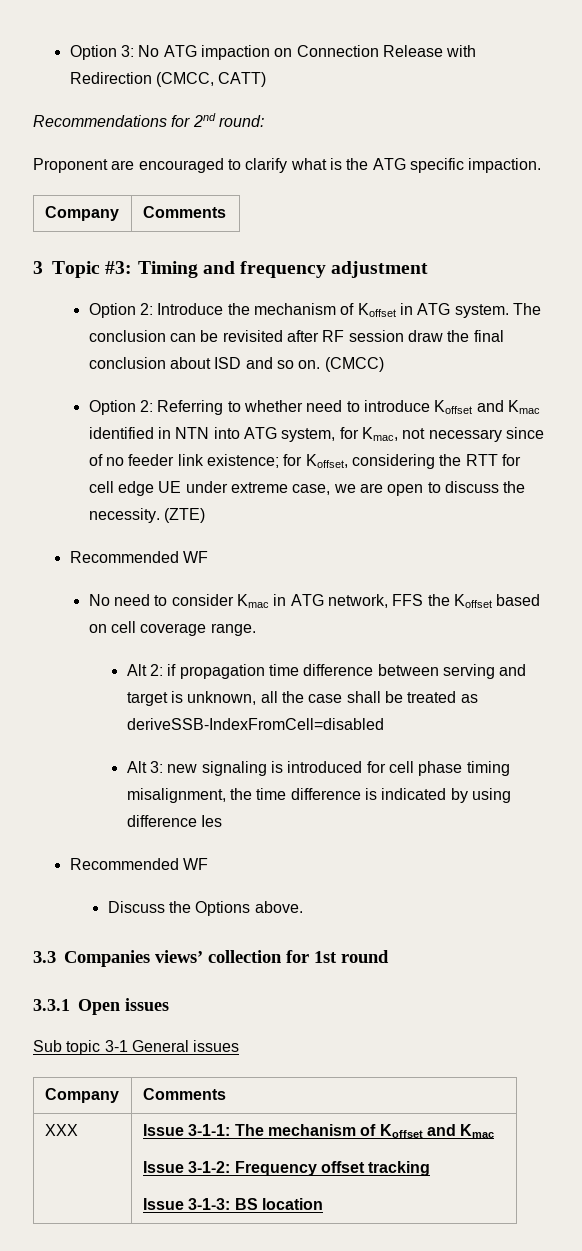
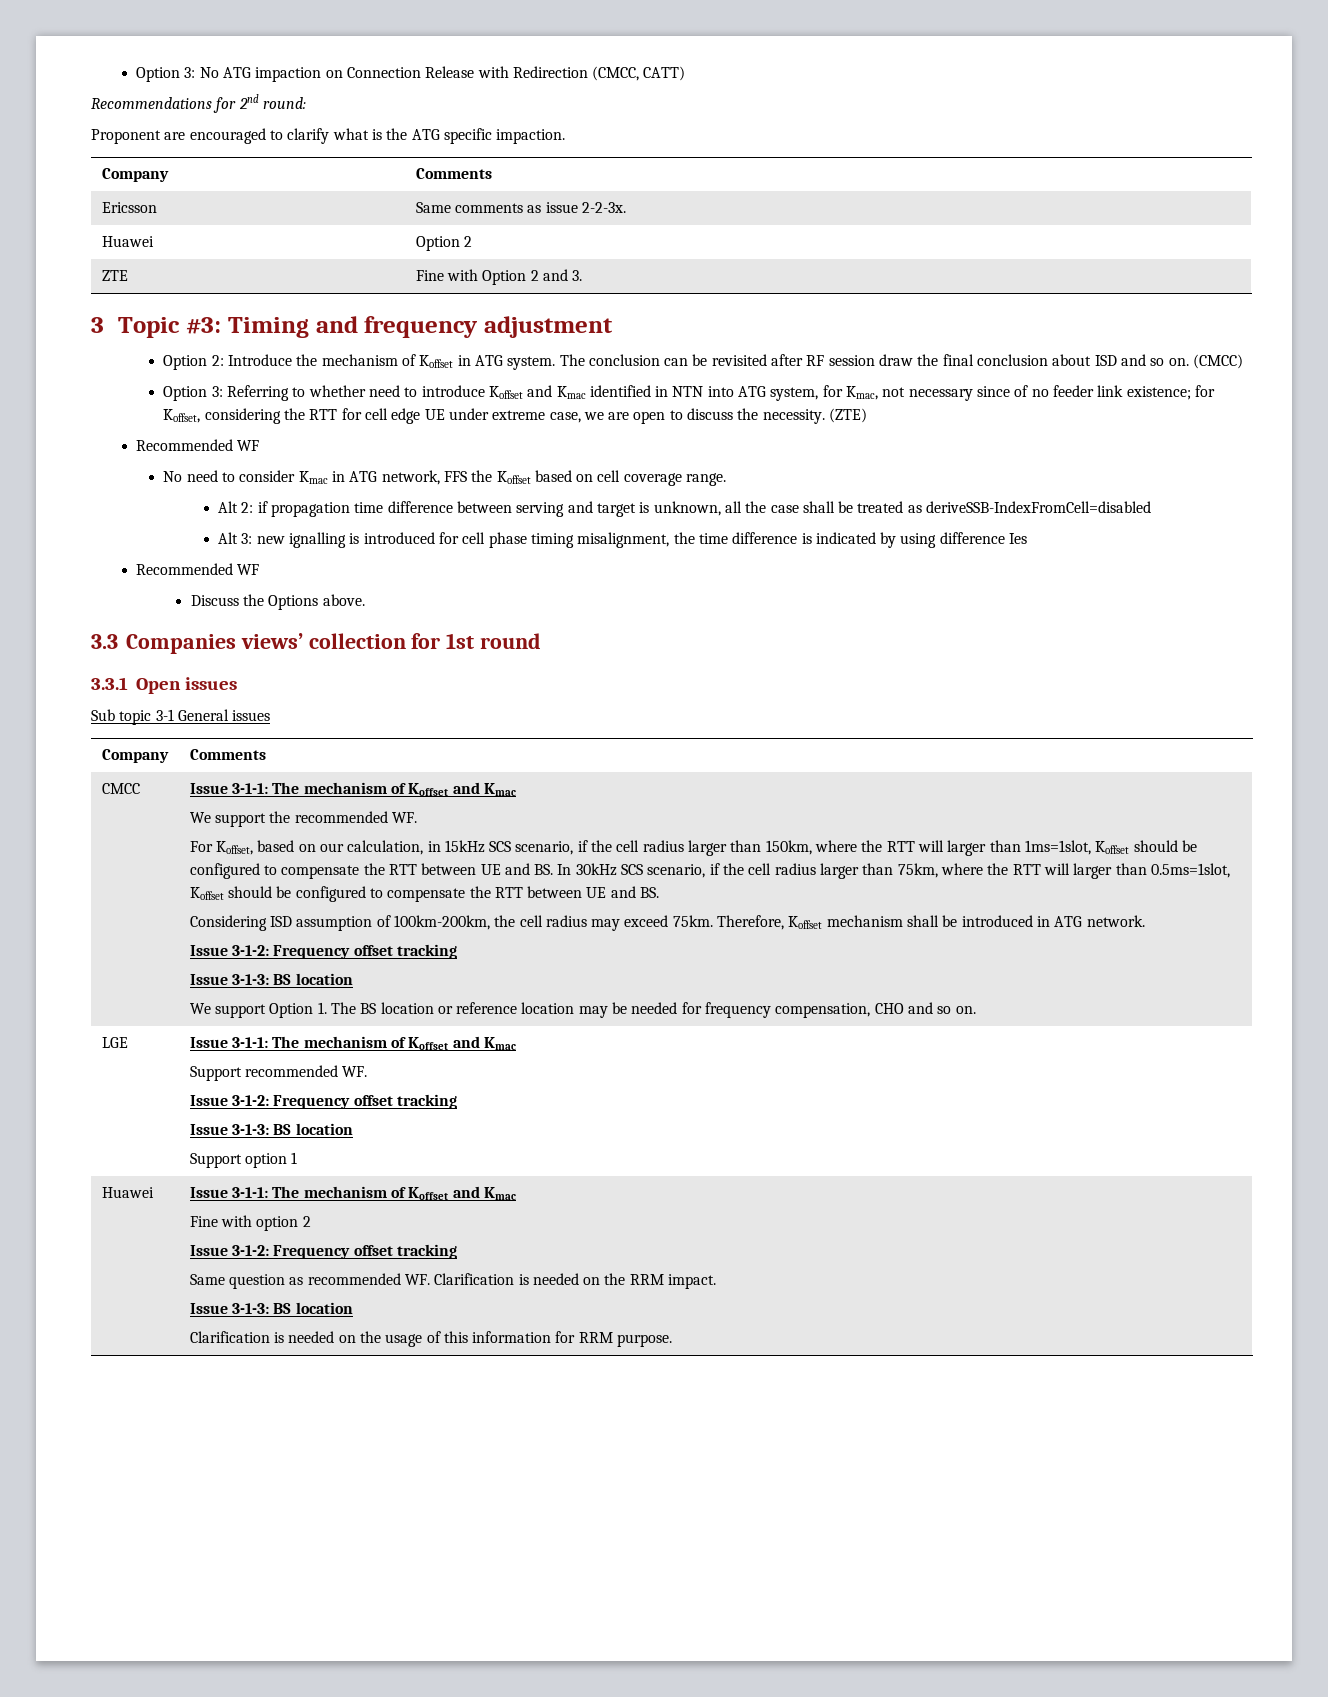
(226, 212) none -> [101,202,157,213] [415,202,626,213] [101,236,154,247] [415,236,472,251] [101,270,128,281] [415,269,583,285] // Ericsson | Same comments as issue 2-2-3x. // Huawei | Option 2 // ZTE | Fine with Option 2 and 3.
[140,400,154,412] 2: -> [211,386,223,397] 3:
[201,761,267,776] signaling -> [288,532,346,548] ignalling
[44,1124,78,1136] [142,1124,495,1138] [142,1161,431,1176] [142,1198,323,1210] XXX | Issue 3-1-1: The mechanism of Koffset and Kmac // Issue 3-1-2: Frequency offset tracking // Issue 3-1-3: BS location -> [101,783,140,794] [189,782,516,796] [189,811,417,827] [189,840,1197,856] [189,863,1230,879] [189,886,660,902] [189,915,1145,931] [189,944,457,959] [189,973,353,985] [189,1002,976,1018] [101,1037,128,1048] [189,1036,516,1050] [189,1065,368,1081] [189,1094,457,1109] [189,1123,353,1135] [189,1152,298,1168] [101,1187,154,1198] [189,1186,516,1200] [189,1215,311,1231] [189,1244,457,1259] [189,1273,717,1289] [189,1302,353,1314] [189,1331,673,1347] CMCC | Issue 3-1-1: The mechanism of Koffset and Kmac // We support the recommended WF. // For Koffset, based on our calculation, in 15kHz SCS scenario, if the cell radius larger than 150km, where the RTT will larger than 1ms=1slot, Koffset should be configured to compensate the RTT between UE and BS. In 30kHz SCS scenario, if the cell radius larger than 75km, where the RTT will larger than 0.5ms=1slot, Koffset should be configured to compensate the RTT between UE and BS. // Considering ISD assumption of 100km-200km, the cell radius may exceed 75km. Therefore, Koffset mechanism shall be introduced in ATG network. // Issue 3-1-2: Frequency offset tracking // Issue 3-1-3: BS location // We support Option 1. The BS location or reference location may be needed for frequency compensation, CHO and so on. // LGE | Issue 3-1-1: The mechanism of Koffset and Kmac // Support recommended WF. // Issue 3-1-2: Frequency offset tracking // Issue 3-1-3: BS location // Support option 1 // Huawei | Issue 3-1-1: The mechanism of Koffset and Kmac // Fine with option 2 // Issue 3-1-2: Frequency offset tracking // Same question as recommended WF. Clarification is needed on the RRM impact. // Issue 3-1-3: BS location // Clarification is needed on the usage of this information for RRM purpose.

